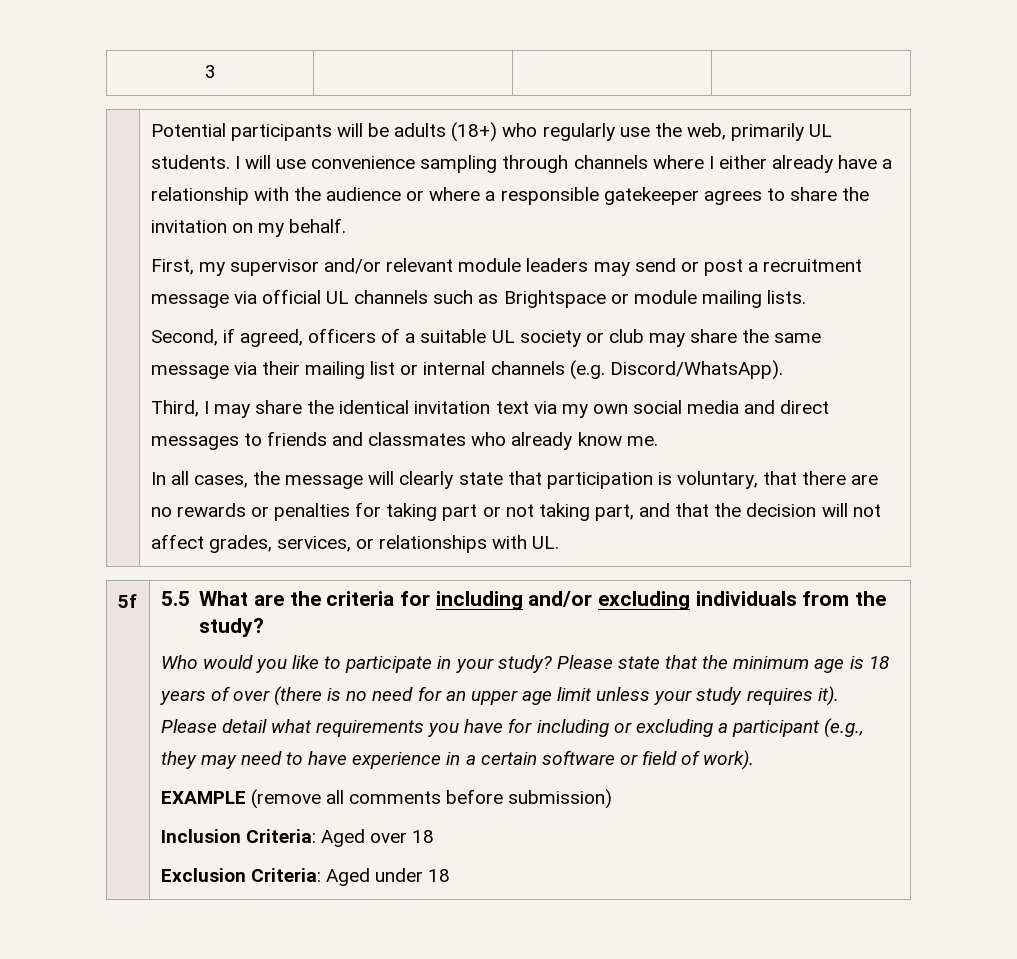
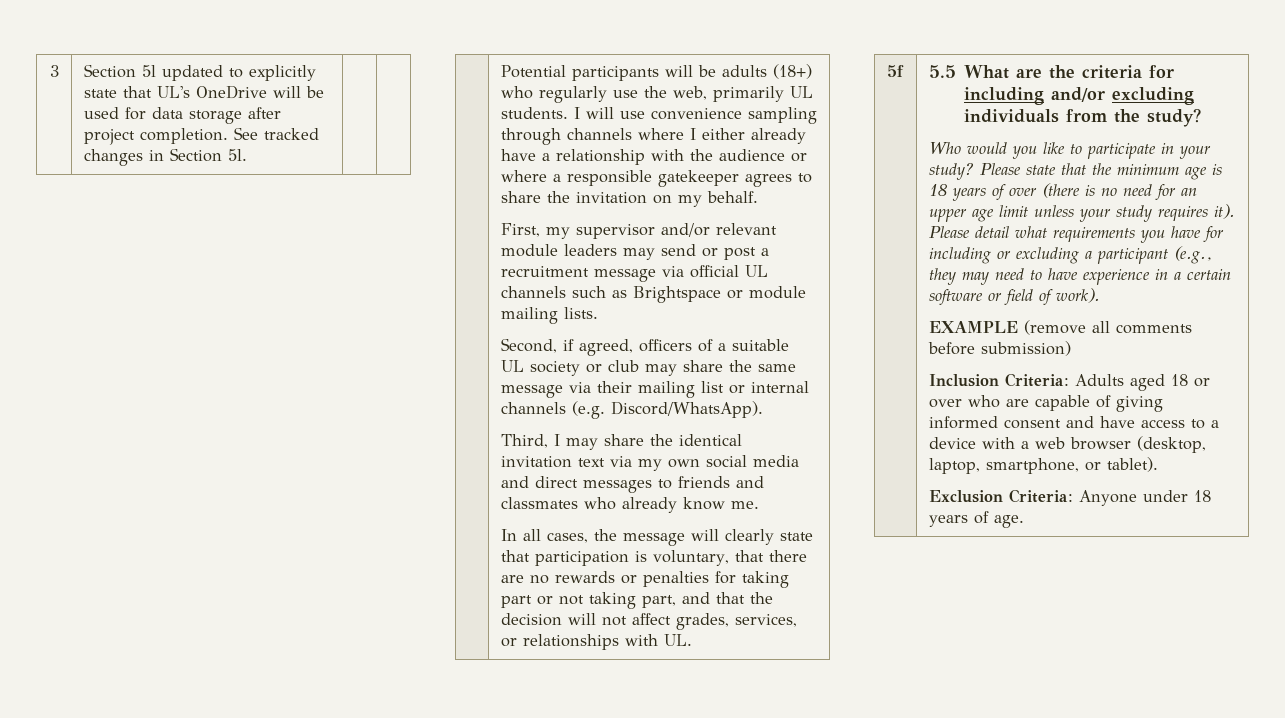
(216, 71) none -> [83,64,316,81] [83,85,324,99] [83,107,281,124] [83,127,319,145] [83,148,247,166] Section 5l updated to explicitly state that UL's OneDrive will be used for data storage after project completion. See tracked changes in Section 5l.
[320,829,435,847] Aged over 18 -> [1074,374,1210,391] [928,395,1163,412] [928,416,1219,429] [928,436,1206,453] [928,457,1158,474] Adults aged 18 or over who are capable of giving informed consent and have access to a device with a web browser (desktop, laptop, smartphone, or tablet).
[325,868,370,886] Aged -> [1078,490,1137,506] Anyone
(451, 875) none -> [928,511,1024,528] years of age.

